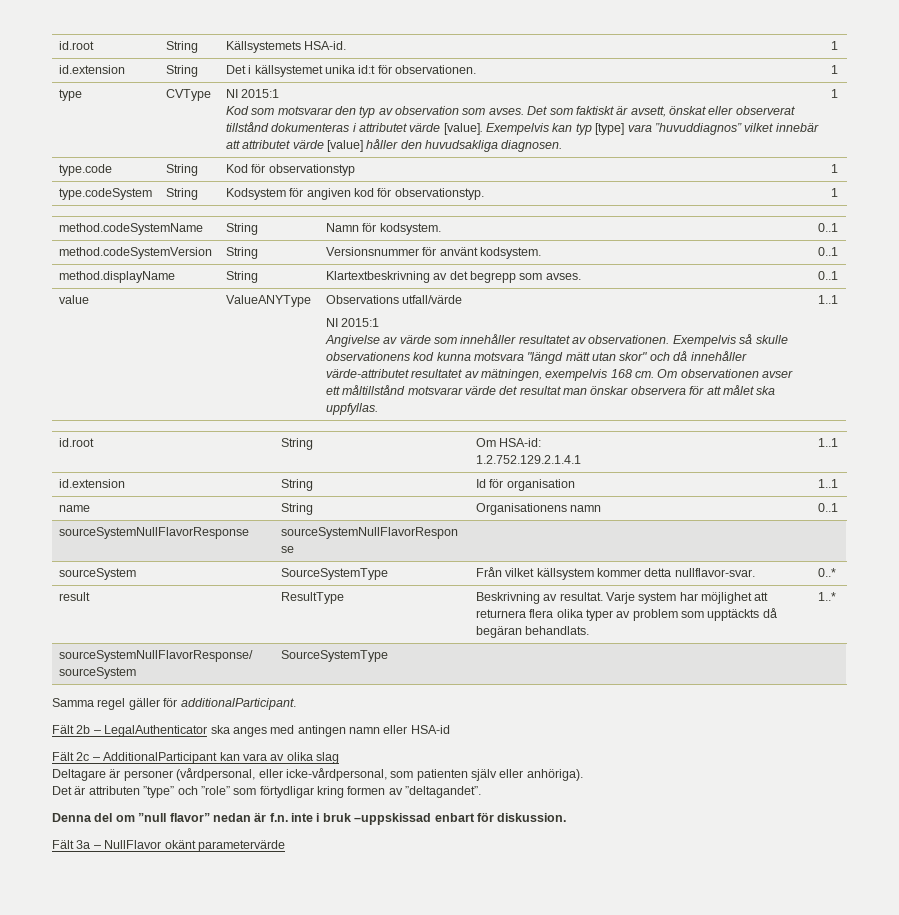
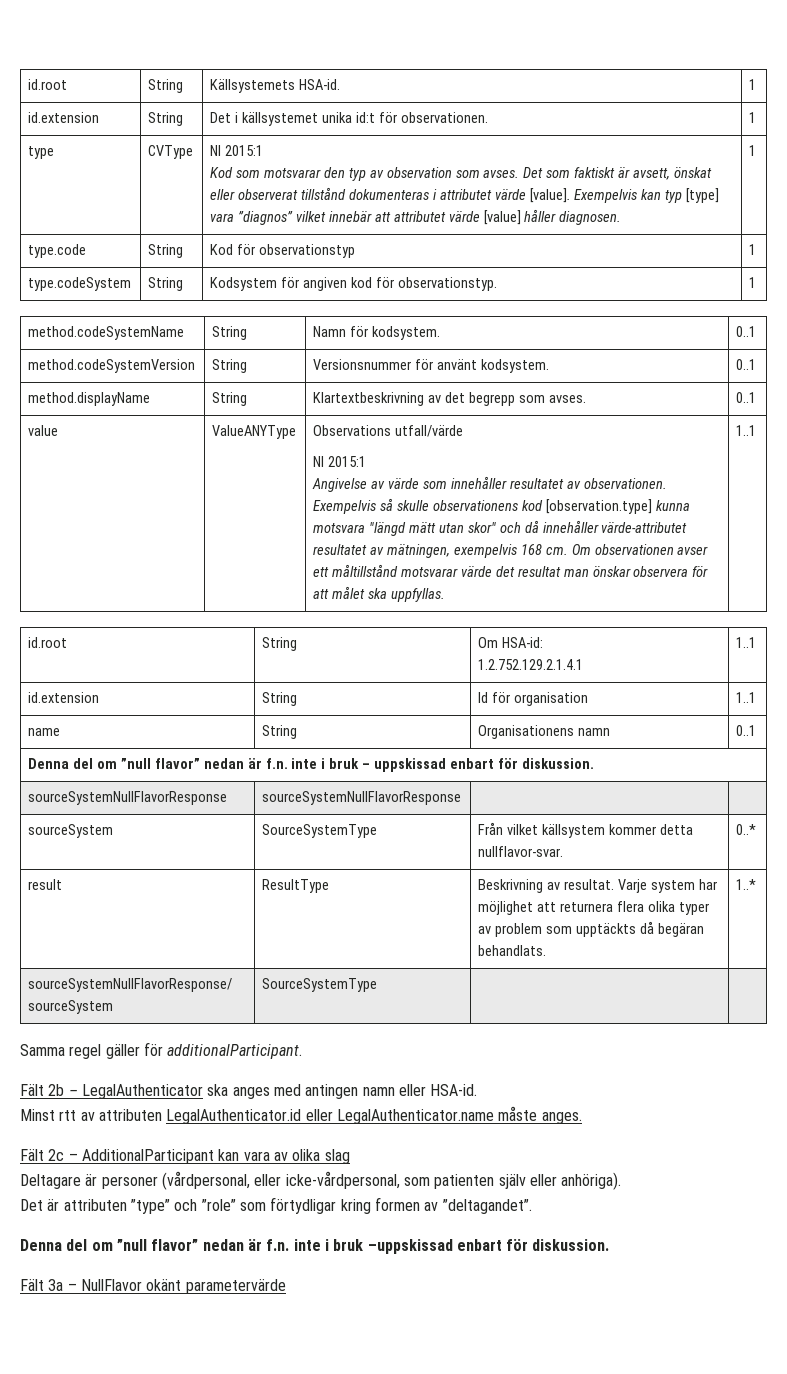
[654,123,742,135] ”huvuddiagnos” -> [238,211,294,225] ”diagnos”
[400,140,499,152] den huvudsakliga -> (557, 215) none
(435, 356) none -> [545,499,652,514] [observation.type]
(838, 507) none -> [28,758,594,772] // Denna del om ”null flavor” nedan är f.n. inte i bruk – uppskissad enbart för diskussion.
[410,725,450,734] HSA-id -> [430,1084,478,1096] [20,1106,582,1124] HSA-id. // Minst rtt av attributen LegalAuthenticator.id eller LegalAuthenticator.name måste anges.

